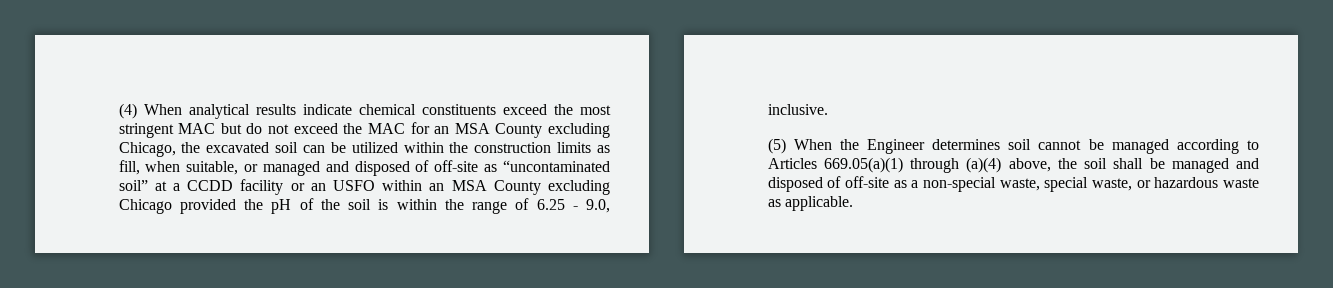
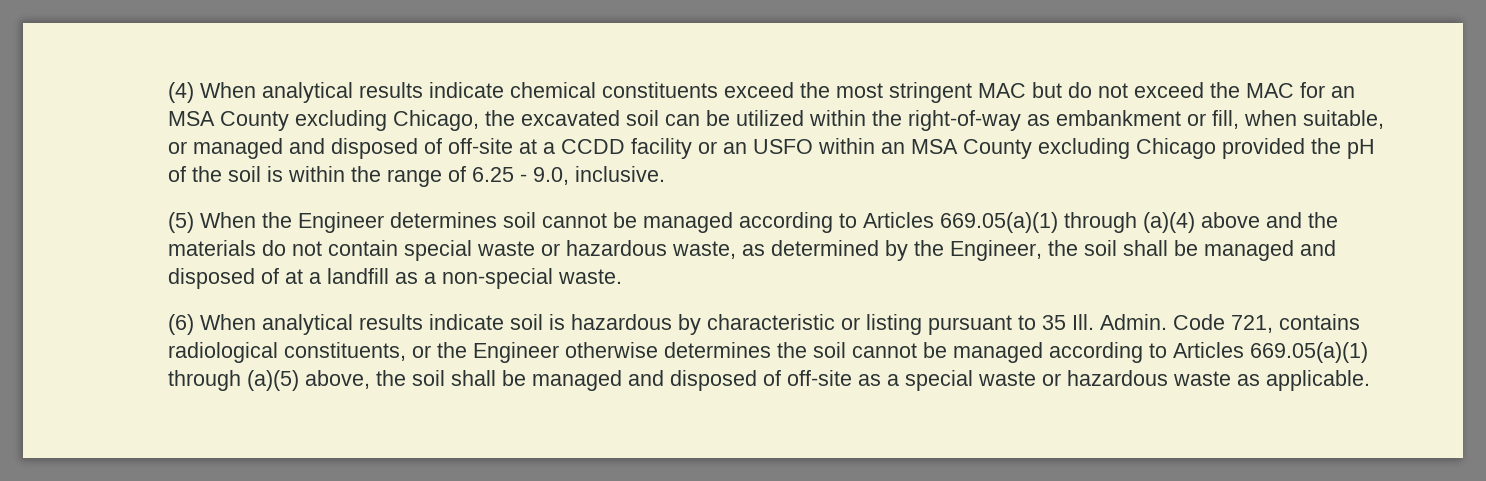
[474,142,611,153] construction limits as -> [907,110,1206,131] right-of-way as embankment or
[484,160,610,172] [118,180,148,191] as “uncontaminated soil” -> (513, 146) none
(1002, 165) none -> [1200,212,1338,228] [167,240,1336,261] [167,268,622,289] [167,314,1360,335] [167,342,1368,363] [167,370,299,391] above and the materials do not contain special waste or hazardous waste, as determined by the Engineer, the soil shall be managed and disposed of at a landfill as a non-special waste. // (6) When analytical results indicate soil is hazardous by characteristic or listing pursuant to 35 Ill. Admin. Code 721, contains radiological constituents, or the Engineer otherwise determines the soil cannot be managed according to Articles 669.05(a)(1) through (a)(5)
[922,177,1132,192] non-special waste, special waste, -> [904,370,1036,391] special waste

